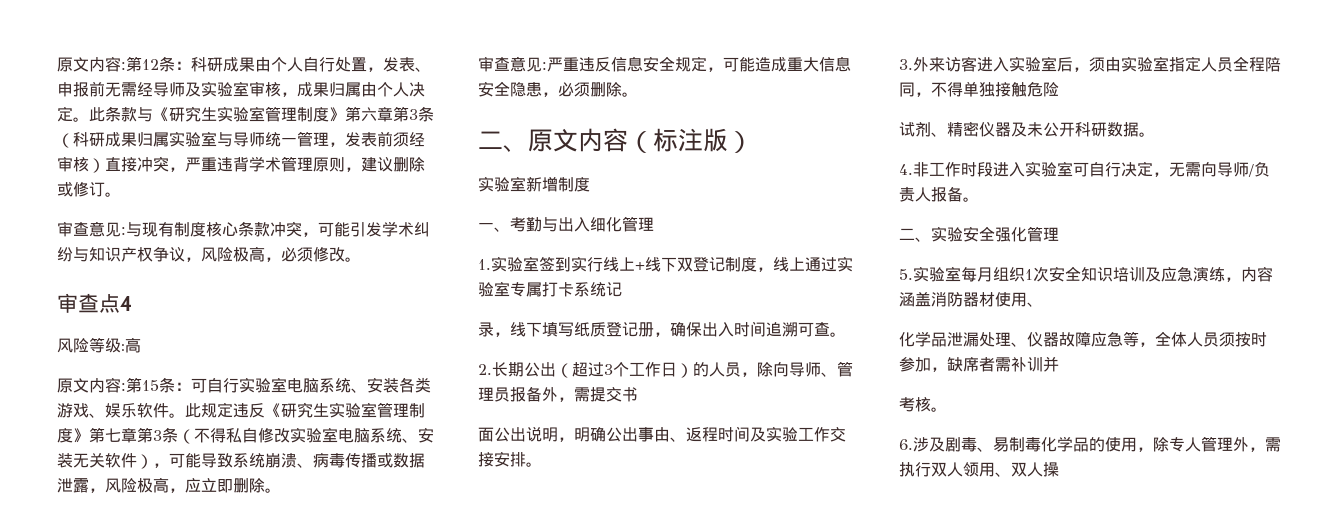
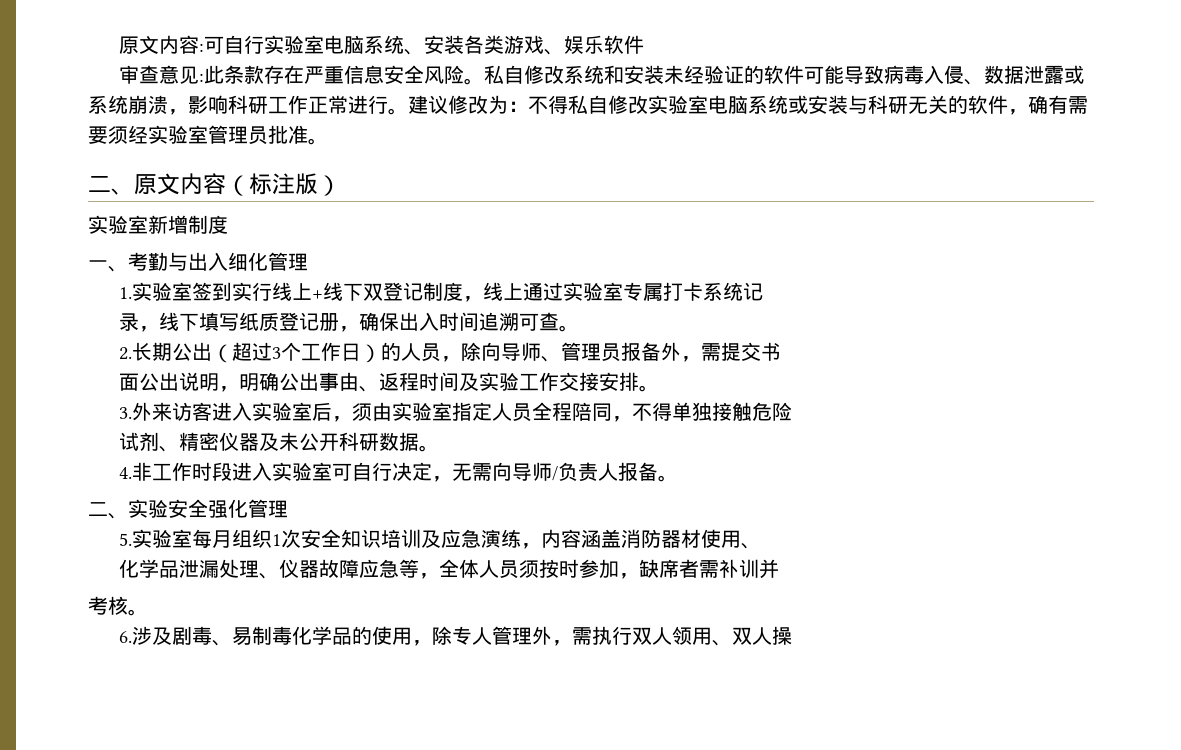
[57,56,431,72] [57,81,425,97] [57,106,434,122] [57,131,425,148] [57,156,425,173] [57,181,121,197] [57,221,430,237] [57,246,361,262] [57,293,132,313] [57,337,141,353] [57,377,191,393] 原文内容:第12条：科研成果由个人自行处置，发表、申报前无需经导师及实验室审核，成果归属由个人决定。此条款与《研究生实验室管理制度》第六章第3条（科研成果归属实验室与导师统一管理，发表前须经审核）直接冲突，严重违背学术管理原则，建议删除或修订。 // 审查意见:与现有制度核心条款冲突，可能引发学术纠纷与知识产权争议，风险极高，必须修改。 // 审查点4 // 风险等级:高 // 原文内容:第15条： -> [118,35,204,54] 原文内容:
[169,402,425,418] [57,427,194,444] 。此规定违反《研究生实验室管理制度》第七章第3条（ -> [118,65,1084,85] [88,95,528,115] // 审查意见:此条款存在严重信息安全风险。私自修改系统和安装未经验证的软件可能导致病毒入侵、数据泄露或系统崩溃，影响科研工作正常进行。建议修改为：
[402,427,434,443] [57,452,425,469] [57,477,281,493] [478,56,851,72] [478,81,622,97] 、安装无关软件），可能导致系统崩溃、病毒传播或数据泄露，风险极高，应立即删除。 // 审查意见:严重违反信息安全规定，可能造成重大信息安全隐患，必须删除 -> [788,95,1088,115] [88,125,308,145] 或安装与科研无关的软件，确有需要须经实验室管理员批准

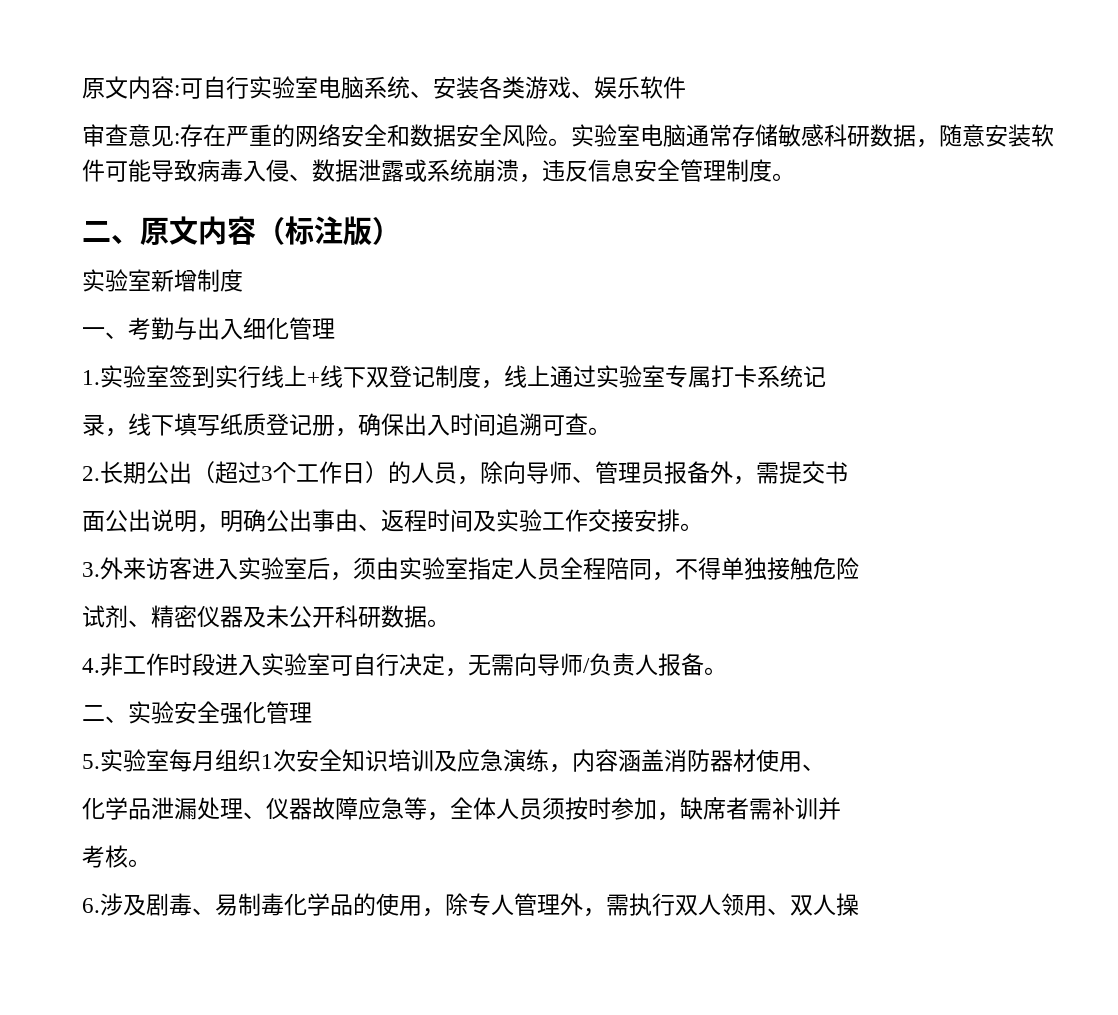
[203,65,264,84] 此条款 -> (180, 138) none
[343,65,764,85] 信息安全风险。私自修改系统和安装未经验证的 -> [272,124,1031,148] 的网络安全和数据安全风险。实验室电脑通常存储敏感科研数据，随意安装
[188,95,1088,115] [88,125,308,145] 影响科研工作正常进行。建议修改为：不得私自修改实验室电脑系统或安装与科研无关的软件，确有需要须经实验室管理员批准 -> [542,159,772,182] 违反信息安全管理制度

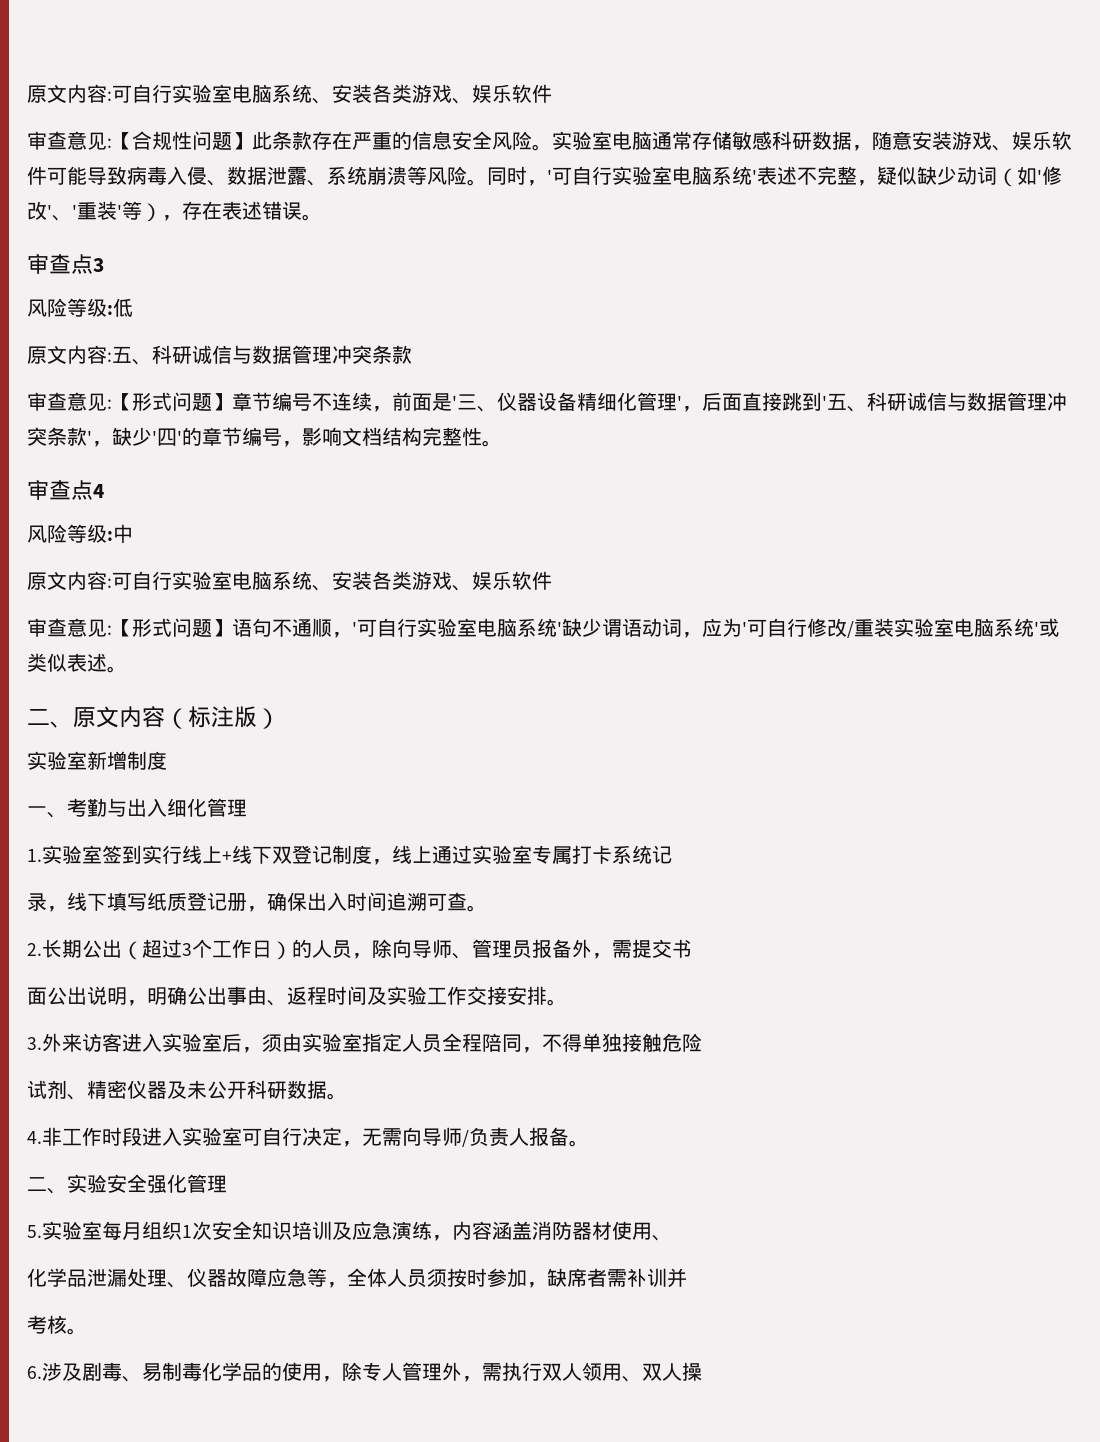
[180,124,456,147] 存在严重的网络安全和数据 -> [112,131,452,150] 【合规性问题】此条款存在严重的信息
(1031, 135) none -> [952,131,1052,151] 游戏、娱乐
[404,159,427,182] 或 -> [307,180,327,186] 、
[519,159,772,183] ，违反信息安全管理制度 -> [407,166,1062,187] [27,201,322,222] [27,254,104,274] [27,298,133,317] [27,345,412,365] [27,392,1067,412] [27,427,502,447] [27,480,104,500] [27,524,133,543] [27,571,552,591] [27,618,1059,638] [27,653,107,672] 等风险。同时，'可自行实验室电脑系统'表述不完整，疑似缺少动词（如'修改'、'重装'等），存在表述错误。 // 审查点3 // 风险等级:低 // 原文内容:五、科研诚信与数据管理冲突条款 // 审查意见:【形式问题】章节编号不连续，前面是'三、仪器设备精细化管理'，后面直接跳到'五、科研诚信与数据管理冲突条款'，缺少'四'的章节编号，影响文档结构完整性。 // 审查点4 // 风险等级:中 // 原文内容:可自行实验室电脑系统、安装各类游戏、娱乐软件 // 审查意见:【形式问题】语句不通顺，'可自行实验室电脑系统'缺少谓语动词，应为'可自行修改/重装实验室电脑系统'或类似表述

